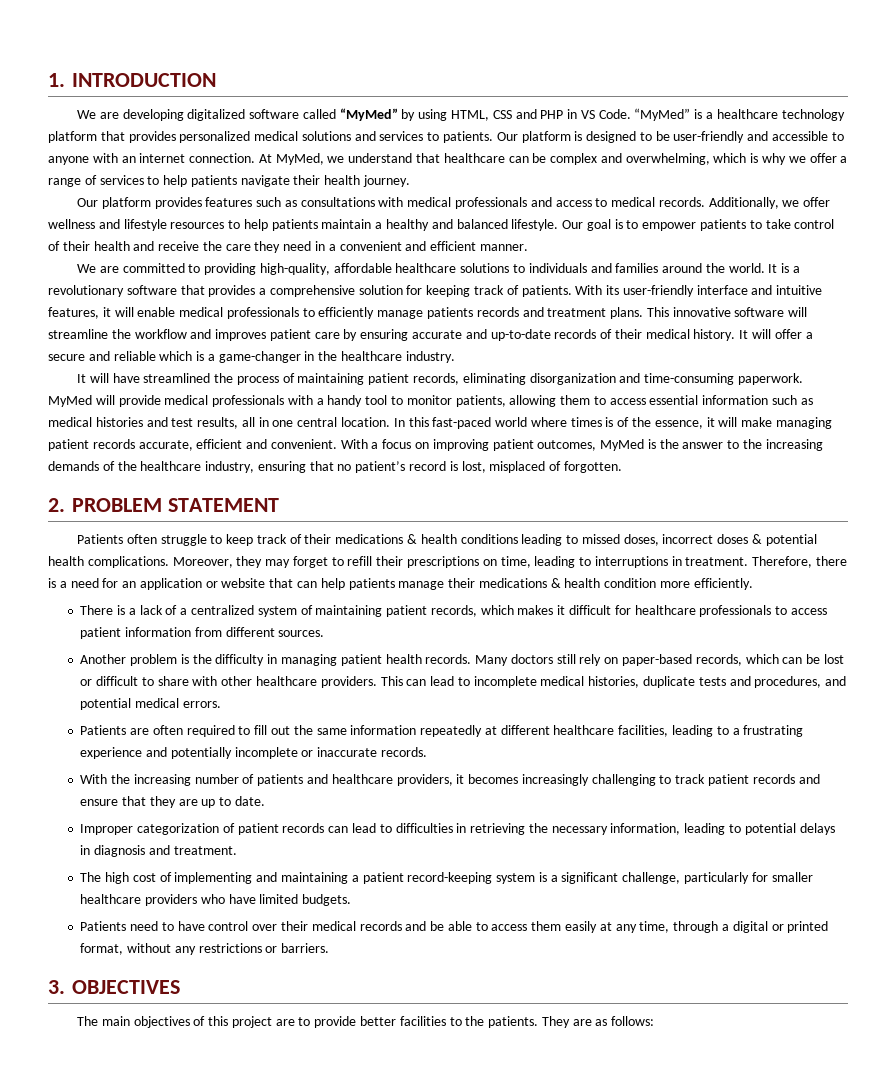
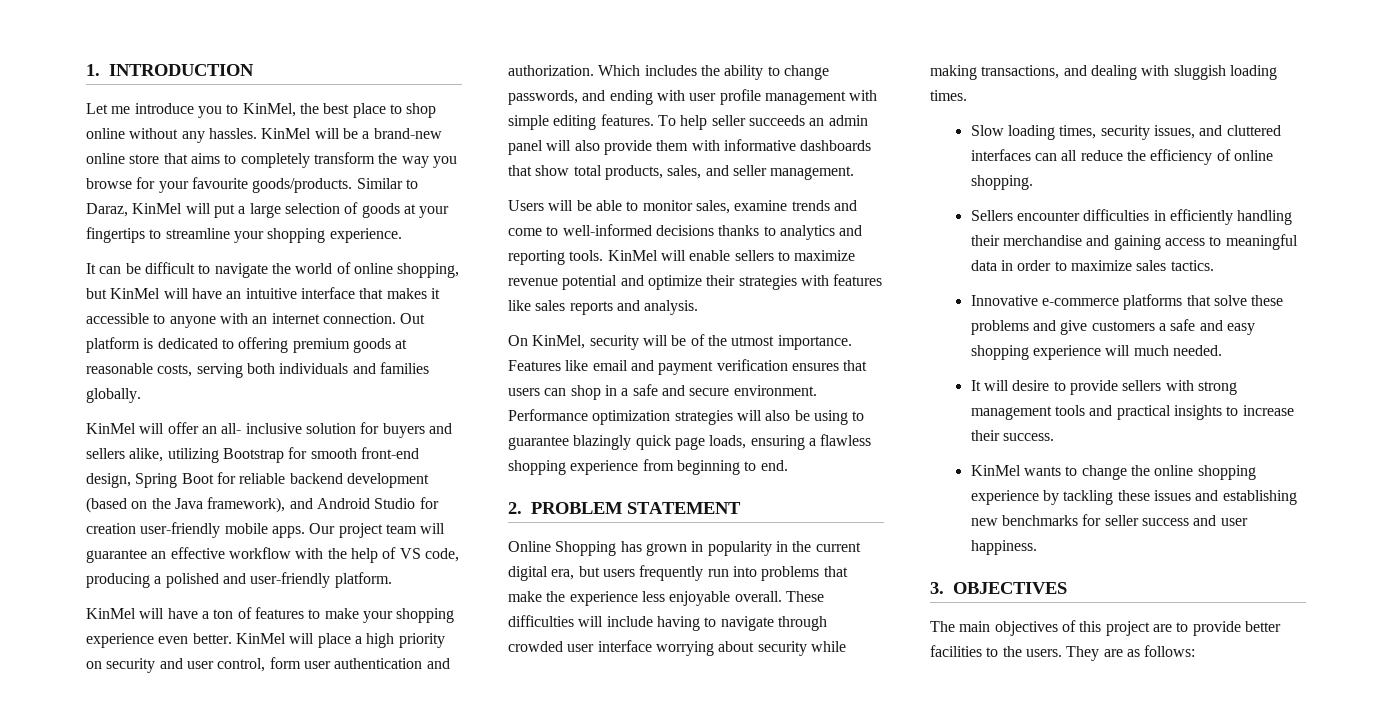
[76,108,845,121] [48,131,769,143] We are developing digitalized software called “MyMed” by using HTML, CSS and PHP in VS Code. “MyMed” is a healthcare technology platform that provides personalized medical solutions and services to patients. Our platform is designed to be user-friendly and -> [86,103,437,118] [86,128,442,143] [86,152,457,168] [86,177,418,193] [86,202,450,218] [86,227,402,243] [86,262,460,278] [86,287,440,299] Let me introduce you to KinMel, the best place to shop online without any hassles. KinMel will be a brand-new online store that aims to completely transform the way you browse for your favourite goods/products. Similar to Daraz, KinMel will put a large selection of goods at your fingertips to streamline your shopping experience. // It can be difficult to navigate the world of online shopping, but KinMel will have an intuitive interface that makes it
[258,153,848,165] [48,175,411,187] [76,197,831,209] [48,219,835,231] [48,241,528,253] [76,263,800,275] [48,285,823,297] [48,307,808,319] [48,329,813,341] [48,351,455,363] [76,373,803,385] [48,395,813,407] [48,417,832,429] [48,439,823,451] [48,461,622,473] [48,498,279,512] [76,534,817,546] [48,556,848,568] [48,578,753,590] [80,605,827,617] [80,627,325,639] [80,654,844,666] [80,676,847,688] [80,698,221,710] [80,725,804,737] [80,747,428,759] [80,774,820,786] [80,796,266,808] [80,823,835,835] [80,845,237,857] [80,872,813,884] [80,894,352,906] [80,921,829,933] [80,943,330,955] At MyMed, we understand that healthcare can be complex and overwhelming, which is why we offer a range of services to help patients navigate their health journey. // Our platform provides features such as consultations with medical professionals and access to medical records. Additionally, we offer wellness and lifestyle resources to help patients maintain a healthy and balanced lifestyle. Our goal is to empower patients to take control of their health and receive the care they need in a convenient and efficient manner. // We are committed to providing high-quality, affordable healthcare solutions to individuals and families around the world. It is a revolutionary software that provides a comprehensive solution for keeping track of patients. With its user-friendly interface and intuitive features, it will enable medical professionals to efficiently manage patients records and treatment plans. This innovative software will streamline the workflow and improves patient care by ensuring accurate and up-to-date records of their medical history. It will offer a secure and reliable which is a game-changer in the healthcare industry. // It will have streamlined the process of maintaining patient records, eliminating disorganization and time-consuming paperwork. MyMed will provide medical professionals with a handy tool to monitor patients, allowing them to access essential information such as medical histories and test results, all in one central location. In this fast-paced world where times is of the essence, it will make managing patient records accurate, efficient and convenient. With a focus on improving patient outcomes, MyMed is the answer to the increasing demands of the healthcare industry, ensuring that no patient’s record is lost, misplaced of forgotten. // 2. PROBLEM STATEMENT // Patients often struggle to keep track of their medications & health conditions leading to missed doses, incorrect doses & potential health complications. Moreover, they may forget to refill their prescriptions on time, leading to interruptions in treatment. Therefore, there is a need for an application or website that can help patients manage their medications & health condition more efficiently. // There is a lack of a centralized system of maintaining patient records, which makes it difficult for healthcare professionals to access patient information from different sources. // Another problem is the difficulty in managing patient health records. Many doctors still rely on paper-based records, which can be lost or difficult to share with other healthcare providers. This can lead to incomplete medical histories, duplicate tests and procedures, and potential medical errors. // Patients are often required to fill out the same information repeatedly at different healthcare facilities, leading to a frustrating experience and potentially incomplete or inaccurate records. // With the increasing number of patients and healthcare providers, it becomes increasingly challenging to track patient records and ensure that they are up to date. // Improper categorization of patient records can lead to difficulties in retrieving the necessary information, leading to potential delays in diagnosis and treatment. // The high cost of implementing and maintaining a patient record-keeping system is a significant challenge, particularly for smaller healthcare providers who have limited budgets. // Patients need to have control over their medical records and be able to access them easily at any time, through a digital or printed format, without any restrictions or barriers. -> [400,313,426,324] [86,337,408,353] [86,362,429,378] [86,388,141,403] [86,422,452,438] [86,447,419,463] [86,472,429,488] [86,497,439,513] [86,522,446,538] [86,547,459,563] [86,572,392,588] [86,607,455,623] [86,633,445,648] [86,657,450,673] [508,65,829,80] [508,89,878,105] [508,114,868,130] [508,139,872,155] [508,165,855,180] [508,200,857,214] [508,224,863,240] [508,250,856,265] [508,274,883,290] [508,300,699,315] [508,334,852,350] [508,359,868,375] [508,384,817,400] [508,409,865,425] [508,434,872,450] [508,459,788,475] [508,502,742,514] [508,541,861,556] [508,565,848,581] [508,591,824,606] [508,615,827,631] [508,640,846,656] [930,65,1277,80] [930,90,967,101] [970,125,1281,140] [970,149,1273,165] [970,175,1033,190] [970,209,1293,225] [970,234,1298,250] [970,260,1214,271] [970,294,1284,310] [970,319,1255,335] [970,345,1222,360] [970,380,1237,395] [970,405,1294,420] [970,430,1054,441] [970,465,1256,480] [970,490,1297,505] [970,514,1248,526] [970,540,1037,555] Out platform is dedicated to offering premium goods at reasonable costs, serving both individuals and families globally. // KinMel will offer an all- inclusive solution for buyers and sellers alike, utilizing Bootstrap for smooth front-end design, Spring Boot for reliable backend development (based on the Java framework), and Android Studio for creation user-friendly mobile apps. Our project team will guarantee an effective workflow with the help of VS code, producing a polished and user-friendly platform. // KinMel will have a ton of features to make your shopping experience even better. KinMel will place a high priority on security and user control, form user authentication and authorization. Which includes the ability to change passwords, and ending with user profile management with simple editing features. To help seller succeeds an admin panel will also provide them with informative dashboards that show total products, sales, and seller management. // Users will be able to monitor sales, examine trends and come to well-informed decisions thanks to analytics and reporting tools. KinMel will enable sellers to maximize revenue potential and optimize their strategies with features like sales reports and analysis. // On KinMel, security will be of the utmost importance. Features like email and payment verification ensures that users can shop in a safe and secure environment. Performance optimization strategies will also be using to guarantee blazingly quick page loads, ensuring a flawless shopping experience from beginning to end. // 2. PROBLEM STATEMENT // Online Shopping has grown in popularity in the current digital era, but users frequently run into problems that make the experience less enjoyable overall. These difficulties will include having to navigate through crowded user interface worrying about security while making transactions, and dealing with sluggish loading times. // Slow loading times, security issues, and cluttered interfaces can all reduce the efficiency of online shopping. // Sellers encounter difficulties in efficiently handling their merchandise and gaining access to meaningful data in order to maximize sales tactics. // Innovative e-commerce platforms that solve these problems and give customers a safe and easy shopping experience will much needed. // It will desire to provide sellers with strong management tools and practical insights to increase their success. // KinMel wants to change the online shopping experience by tackling these issues and establishing new benchmarks for seller success and user happiness.
[488,1016,539,1028] patients. -> [1025,649,1062,657] users.

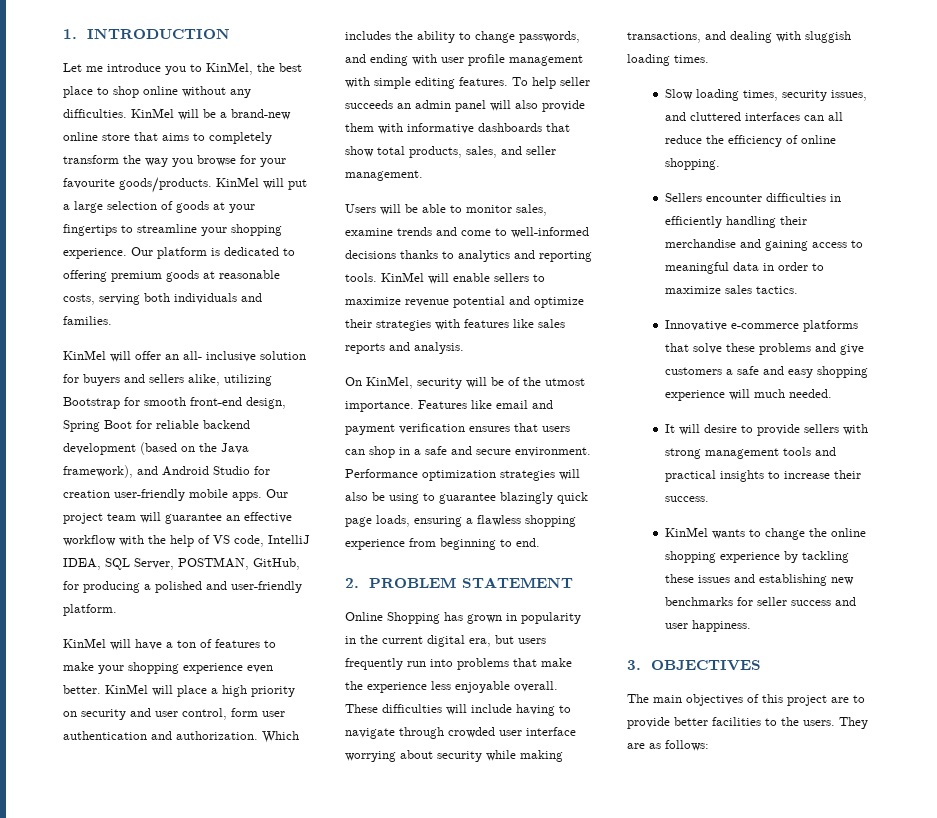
[208,128,257,139] hassles. -> [63,109,127,118] difficulties.
[356,178,418,189] [86,203,128,217] Similar to Daraz, -> (212, 185) none
[86,262,460,278] [86,287,440,299] [86,313,426,328] // It can be difficult to navigate the world of online shopping, but KinMel will have an intuitive interface that makes it accessible to anyone with an internet connection. Out -> [131,247,153,256] Our
[379,362,429,374] [86,388,141,403] families globally. -> [63,316,112,325] families.
(459, 555) none -> [268,535,310,544] [63,557,300,570] [63,581,79,590] IntelliJ IDEA, SQL Server, POSTMAN, GitHub, for

